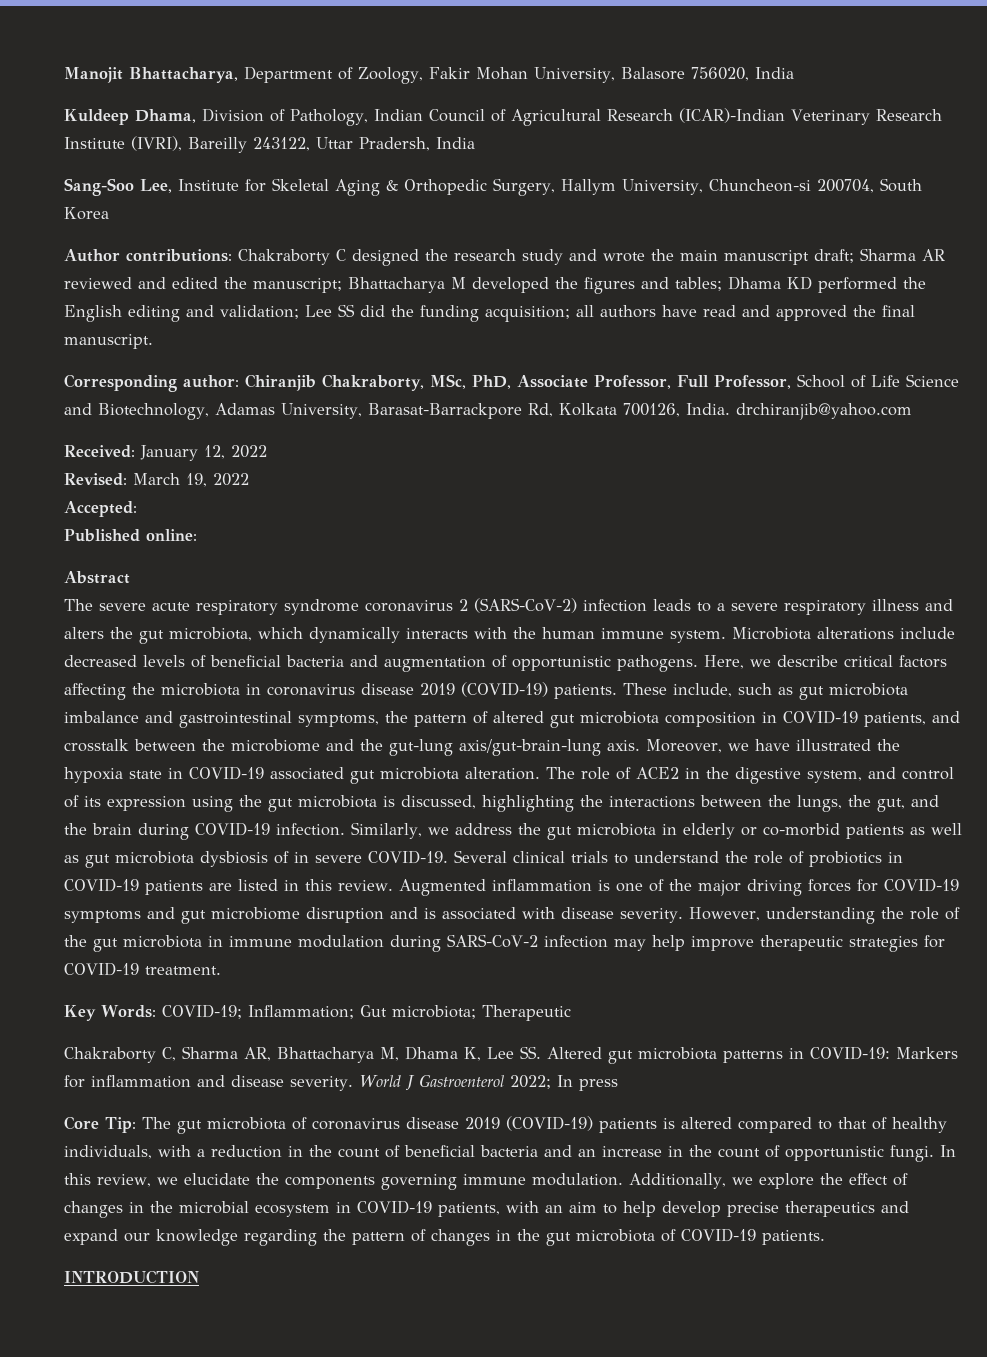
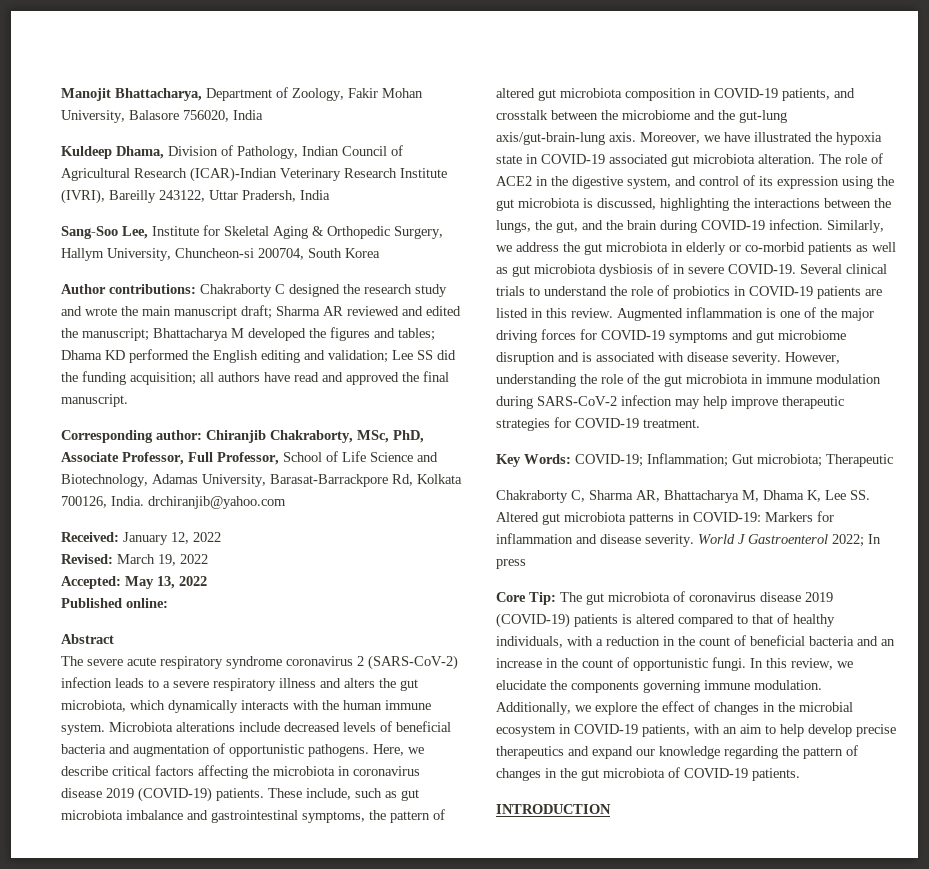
(137, 509) none -> [125,576,207,589] May 13, 2022

